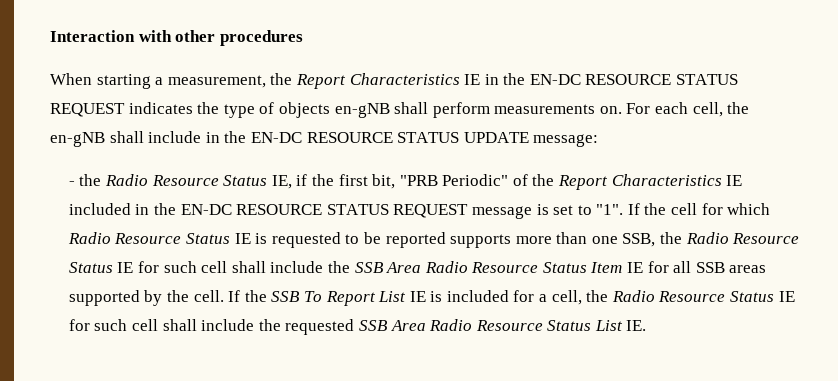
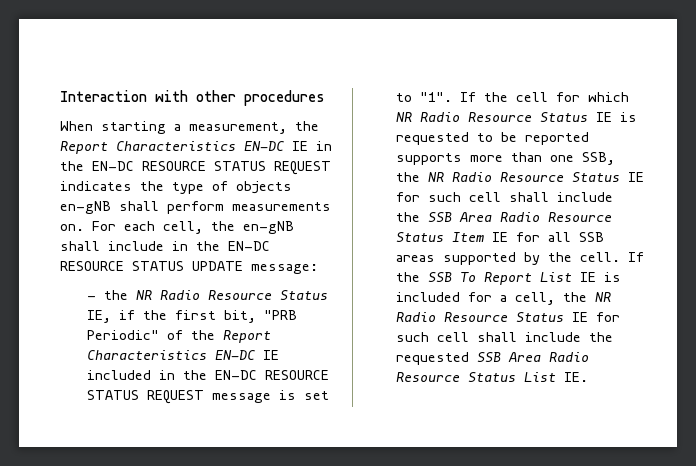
(460, 79) none -> [244,141,285,151] EN-DC
(102, 180) none -> [135,290,152,300] NR
(722, 180) none -> [214,350,256,360] EN-DC
(771, 209) none -> [395,112,412,122] NR
(683, 238) none -> [427,172,444,182] NR
(609, 296) none -> [594,292,611,302] NR

